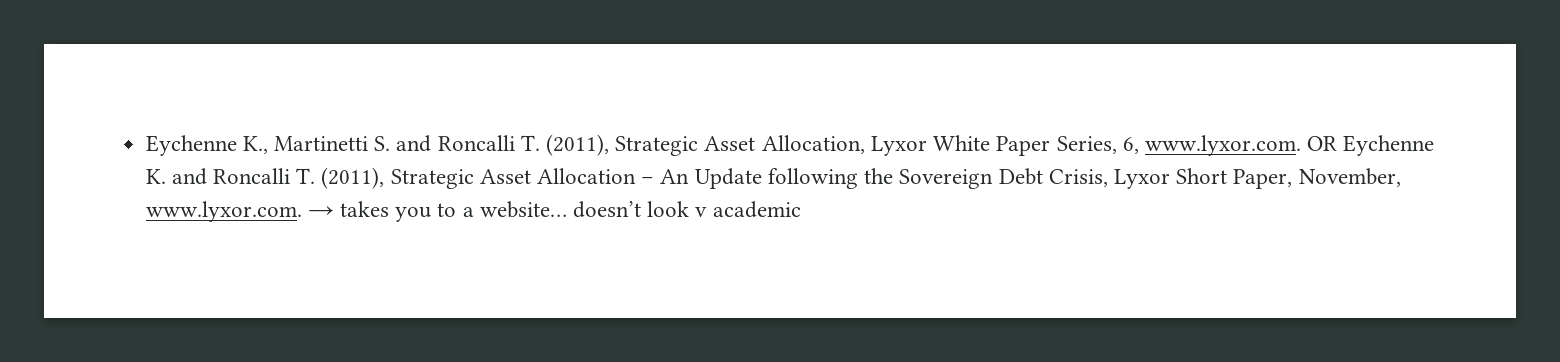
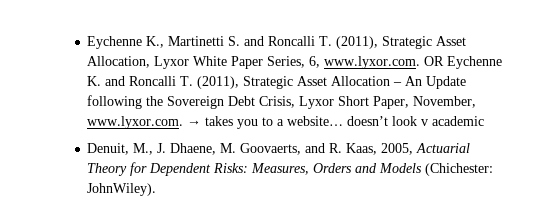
(801, 209) none -> [87,143,471,155] [87,162,494,176] [87,183,157,196] // Denuit, M., J. Dhaene, M. Goovaerts, and R. Kaas, 2005, Actuarial Theory for Dependent Risks: Measures, Orders and Models (Chichester: JohnWiley).

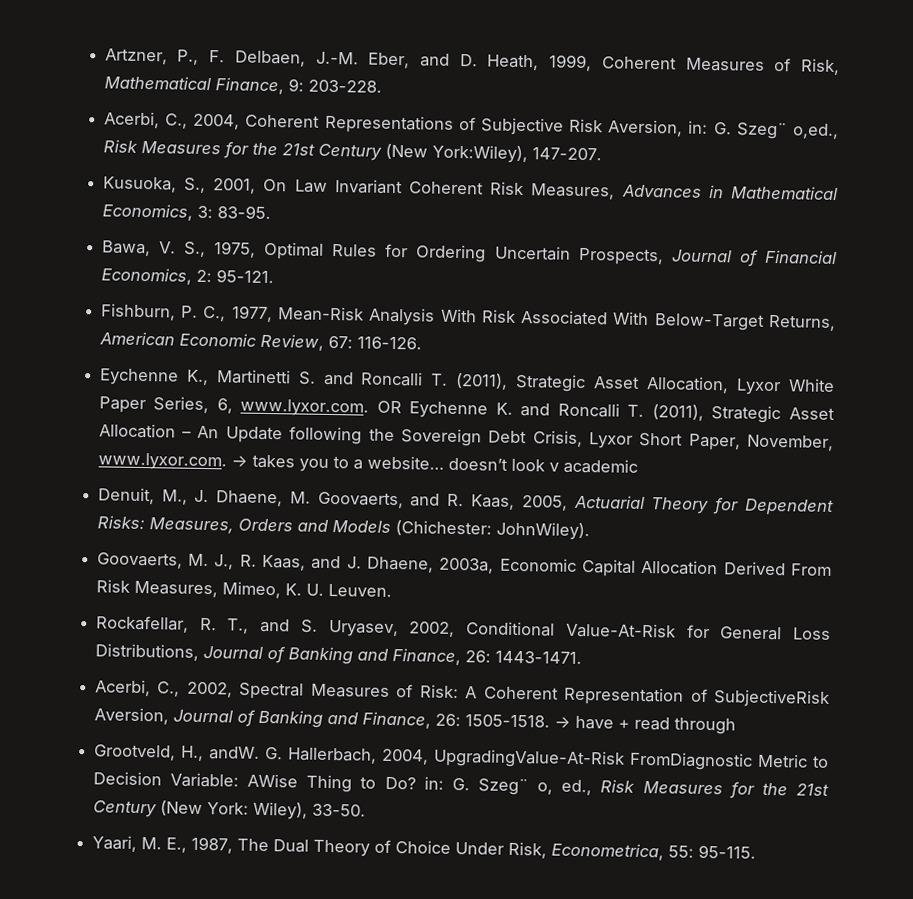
(87, 42) none -> [104,48,840,76] [103,75,382,95] [103,111,840,140] [102,139,602,164] [102,176,838,201] [101,203,271,221] [101,240,838,267] [100,267,274,285] [100,303,837,332] [98,331,422,351] Artzner, P., F. Delbaen, J.-M. Eber, and D. Heath, 1999, Coherent Measures of Risk, Mathematical Finance, 9: 203-228. // Acerbi, C., 2004, Coherent Representations of Subjective Risk Aversion, in: G. Szeg¨ o,ed., Risk Measures for the 21st Century (New York:Wiley), 147-207. // Kusuoka, S., 2001, On Law Invariant Coherent Risk Measures, Advances in Mathematical Economics, 3: 83-95. // Bawa, V. S., 1975, Optimal Rules for Ordering Uncertain Prospects, Journal of Financial Economics, 2: 95-121. // Fishburn, P. C., 1977, Mean-Risk Analysis With Risk Associated With Below-Target Returns, American Economic Review, 67: 116-126. //
(157, 189) none -> [96,552,833,577] [95,579,392,599] [95,615,832,641] [94,643,582,666] [94,679,830,708] [93,707,736,735] [93,744,829,771] [92,771,829,799] [92,800,366,820] [91,835,756,861] // Goovaerts, M. J., R. Kaas, and J. Dhaene, 2003a, Economic Capital Allocation Derived From Risk Measures, Mimeo, K. U. Leuven. // Rockafellar, R. T., and S. Uryasev, 2002, Conditional Value-At-Risk for General Loss Distributions, Journal of Banking and Finance, 26: 1443-1471. // Acerbi, C., 2002, Spectral Measures of Risk: A Coherent Representation of SubjectiveRisk Aversion, Journal of Banking and Finance, 26: 1505-1518. → have + read through // Grootveld, H., andW. G. Hallerbach, 2004, UpgradingValue-At-Risk FromDiagnostic Metric to Decision Variable: AWise Thing to Do? in: G. Szeg¨ o, ed., Risk Measures for the 21st Century (New York: Wiley), 33-50. // Yaari, M. E., 1987, The Dual Theory of Choice Under Risk, Econometrica, 55: 95-115.

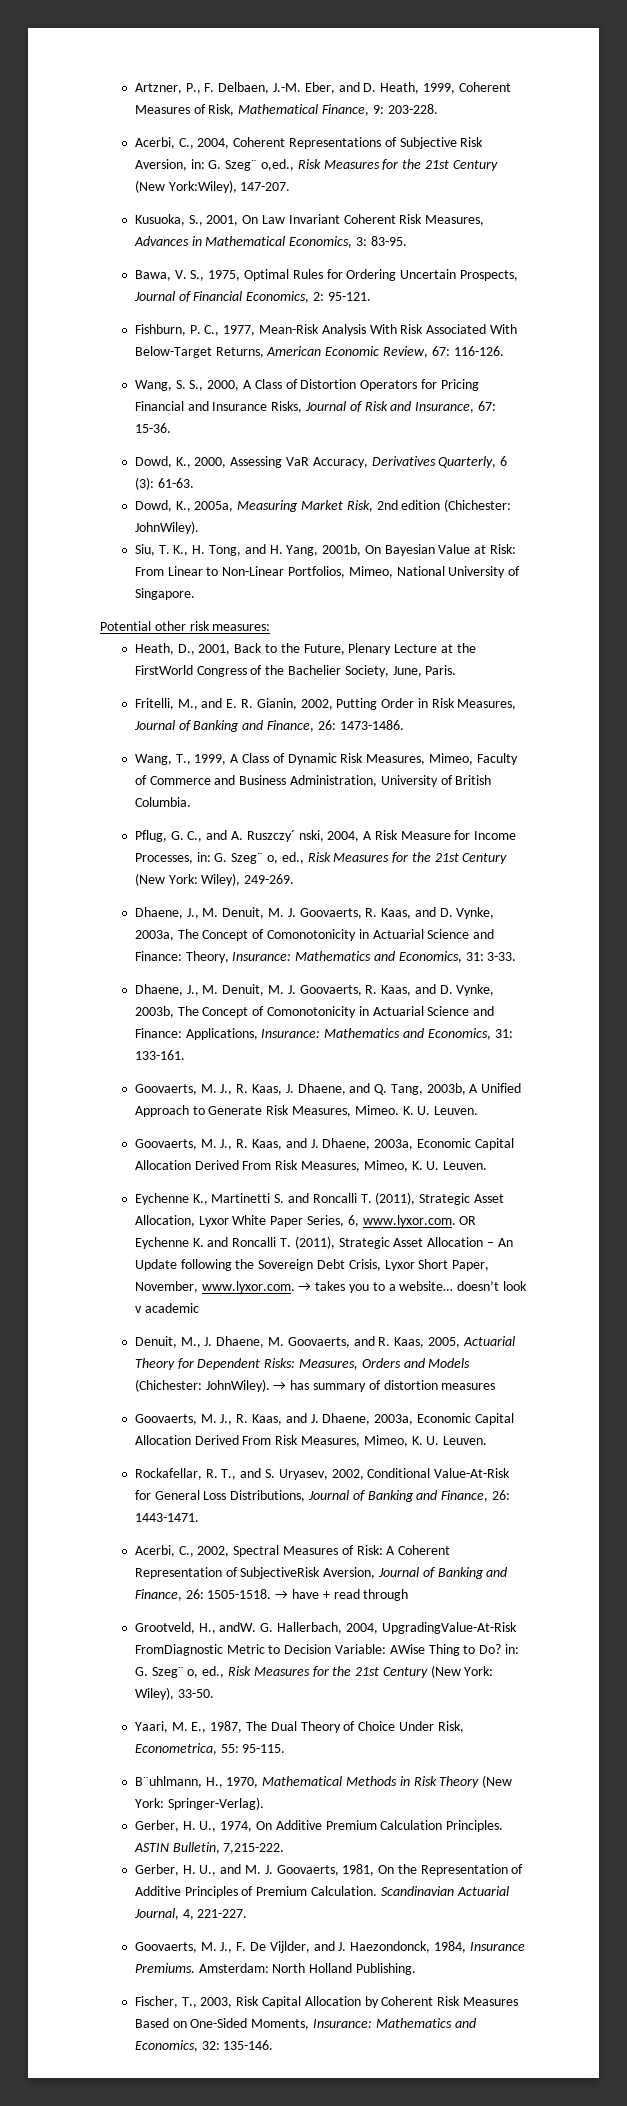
(422, 343) none -> [134,379,479,391] [134,401,496,413] [134,423,171,433] [134,456,508,468] [134,477,194,490] [134,499,512,512] [134,521,199,534] [134,544,517,556] [134,566,521,578] [134,588,195,600] [100,621,271,631] [134,643,476,655] [134,665,457,677] [134,698,517,710] [133,720,404,732] [134,753,518,765] [134,775,492,787] [134,797,191,807] [134,830,517,842] [134,852,508,864] [134,873,295,886] [134,907,495,919] [134,929,495,941] [134,951,517,963] [134,984,495,996] [134,1006,495,1018] [134,1028,513,1040] [134,1050,185,1060] [134,1083,522,1095] [134,1105,479,1117] [134,1138,514,1150] [134,1160,488,1172] // Wang, S. S., 2000, A Class of Distortion Operators for Pricing Financial and Insurance Risks, Journal of Risk and Insurance, 67: 15-36. // Dowd, K., 2000, Assessing VaR Accuracy, Derivatives Quarterly, 6 (3): 61-63. // Dowd, K., 2005a, Measuring Market Risk, 2nd edition (Chichester: JohnWiley). // Siu, T. K., H. Tong, and H. Yang, 2001b, On Bayesian Value at Risk: From Linear to Non-Linear Portfolios, Mimeo, National University of Singapore. // Potential other risk measures: // Heath, D., 2001, Back to the Future, Plenary Lecture at the FirstWorld Congress of the Bachelier Society, June, Paris. // Fritelli, M., and E. R. Gianin, 2002, Putting Order in Risk Measures, Journal of Banking and Finance, 26: 1473-1486. // Wang, T., 1999, A Class of Dynamic Risk Measures, Mimeo, Faculty of Commerce and Business Administration, University of British Columbia. // Pflug, G. C., and A. Ruszczy´ nski, 2004, A Risk Measure for Income Processes, in: G. Szeg¨ o, ed., Risk Measures for the 21st Century (New York: Wiley), 249-269. // Dhaene, J., M. Denuit, M. J. Goovaerts, R. Kaas, and D. Vynke, 2003a, The Concept of Comonotonicity in Actuarial Science and Finance: Theory, Insurance: Mathematics and Economics, 31: 3-33. // Dhaene, J., M. Denuit, M. J. Goovaerts, R. Kaas, and D. Vynke, 2003b, The Concept of Comonotonicity in Actuarial Science and Finance: Applications, Insurance: Mathematics and Economics, 31: 133-161. // Goovaerts, M. J., R. Kaas, J. Dhaene, and Q. Tang, 2003b, A Unified Approach to Generate Risk Measures, Mimeo. K. U. Leuven. // Goovaerts, M. J., R. Kaas, and J. Dhaene, 2003a, Economic Capital Allocation Derived From Risk Measures, Mimeo, K. U. Leuven.
(590, 531) none -> [273,1380,496,1392] → has summary of distortion measures
(756, 851) none -> [134,1775,513,1788] [134,1797,264,1810] [134,1820,504,1832] [133,1842,285,1854] [134,1864,524,1876] [134,1886,509,1898] [133,1908,248,1920] [134,1941,525,1953] [134,1963,416,1975] [134,1996,518,2008] [134,2018,476,2030] [134,2040,274,2052] // B¨uhlmann, H., 1970, Mathematical Methods in Risk Theory (New York: Springer-Verlag). // Gerber, H. U., 1974, On Additive Premium Calculation Principles. ASTIN Bulletin, 7,215-222. // Gerber, H. U., and M. J. Goovaerts, 1981, On the Representation of Additive Principles of Premium Calculation. Scandinavian Actuarial Journal, 4, 221-227. // Goovaerts, M. J., F. De Vijlder, and J. Haezondonck, 1984, Insurance Premiums. Amsterdam: North Holland Publishing. // Fischer, T., 2003, Risk Capital Allocation by Coherent Risk Measures Based on One-Sided Moments, Insurance: Mathematics and Economics, 32: 135-146.

